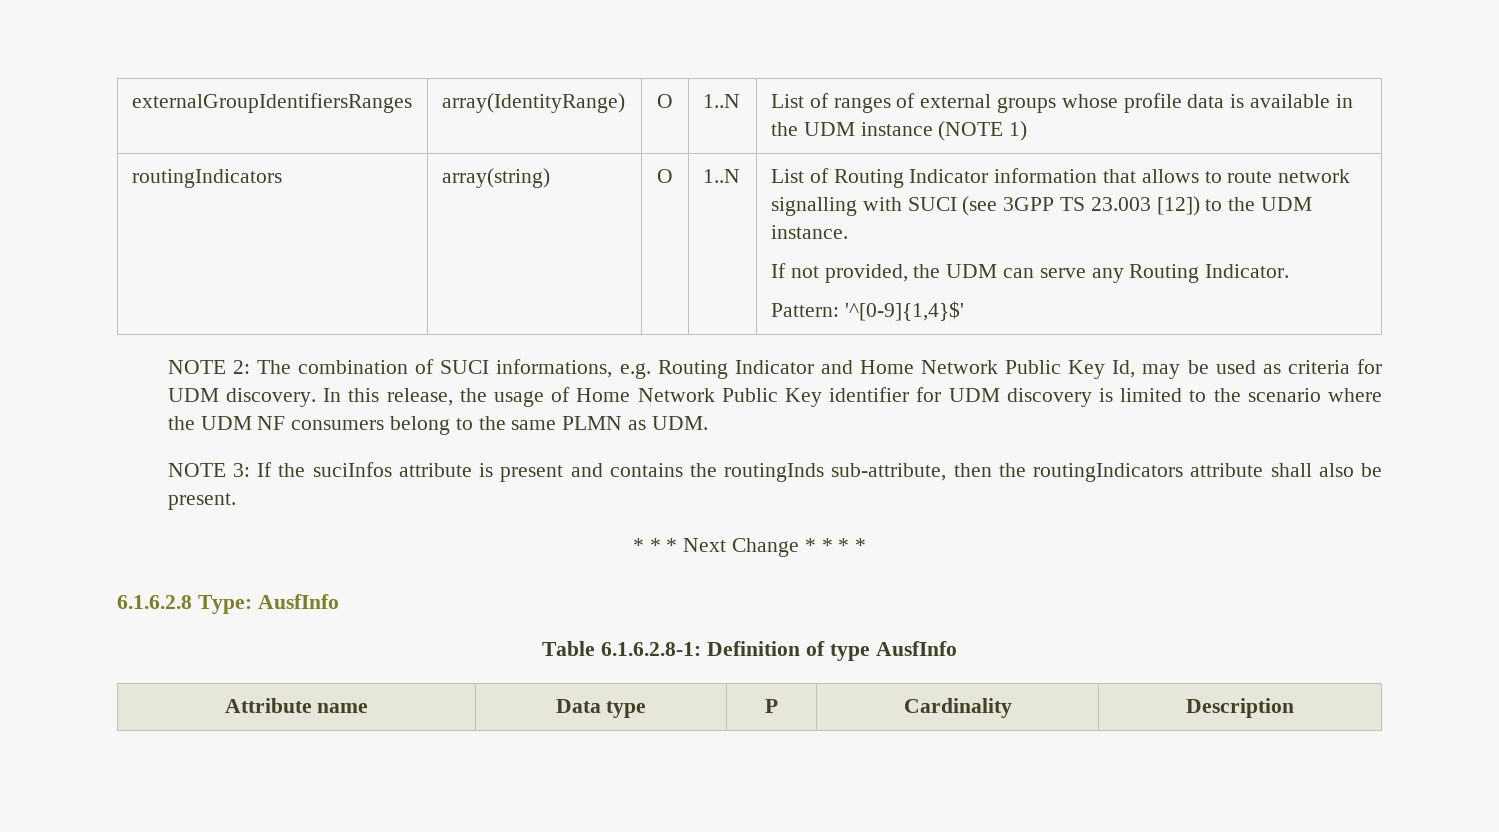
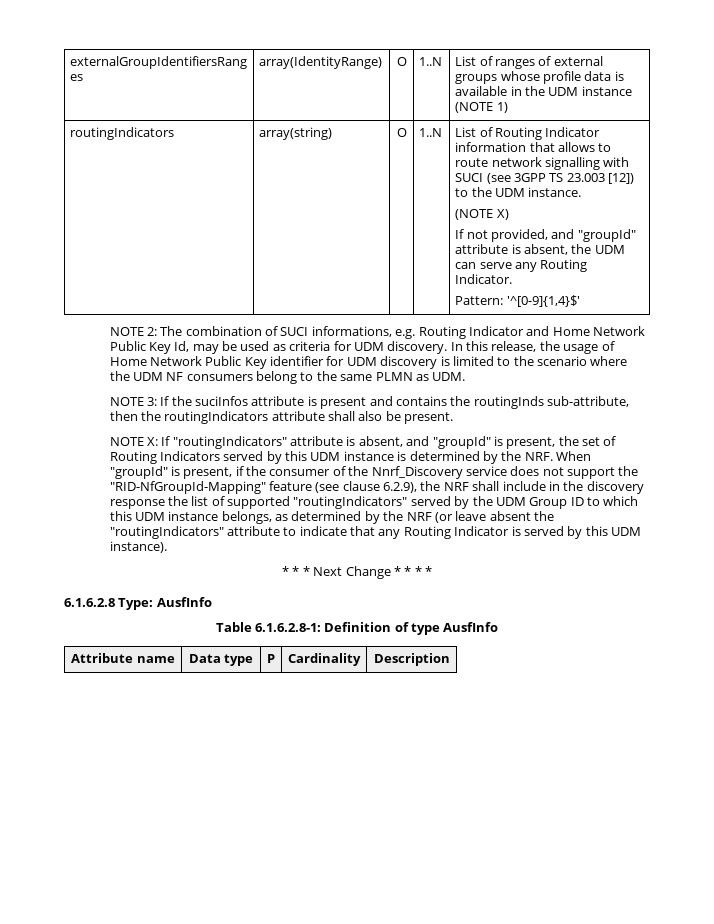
(848, 232) none -> [455,209,509,220] // (NOTE X)
(908, 273) none -> [551,229,636,242] [455,244,568,255] and "groupId" attribute is absent,
(236, 501) none -> [109,436,617,449] [109,451,592,464] [109,466,639,479] [109,481,644,494] [109,496,639,509] [109,511,555,524] [109,526,642,539] [109,541,167,553] // NOTE X: If "routingIndicators" attribute is absent, and "groupId" is present, the set of Routing Indicators served by this UDM instance is determined by the NRF. When "groupId" is present, if the consumer of the Nnrf_Discovery service does not support the "RID-NfGroupId-Mapping" feature (see clause 6.2.9), the NRF shall include in the discovery response the list of supported "routingIndicators" served by the UDM Group ID to which this UDM instance belongs, as determined by the NRF (or leave absent the "routingIndicators" attribute to indicate that any Routing Indicator is served by this UDM instance).

